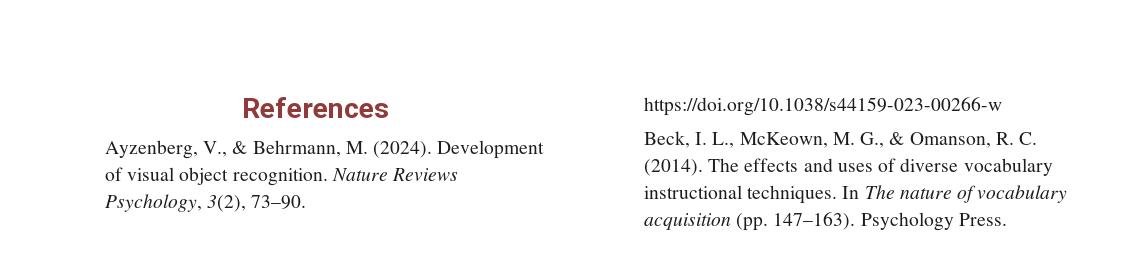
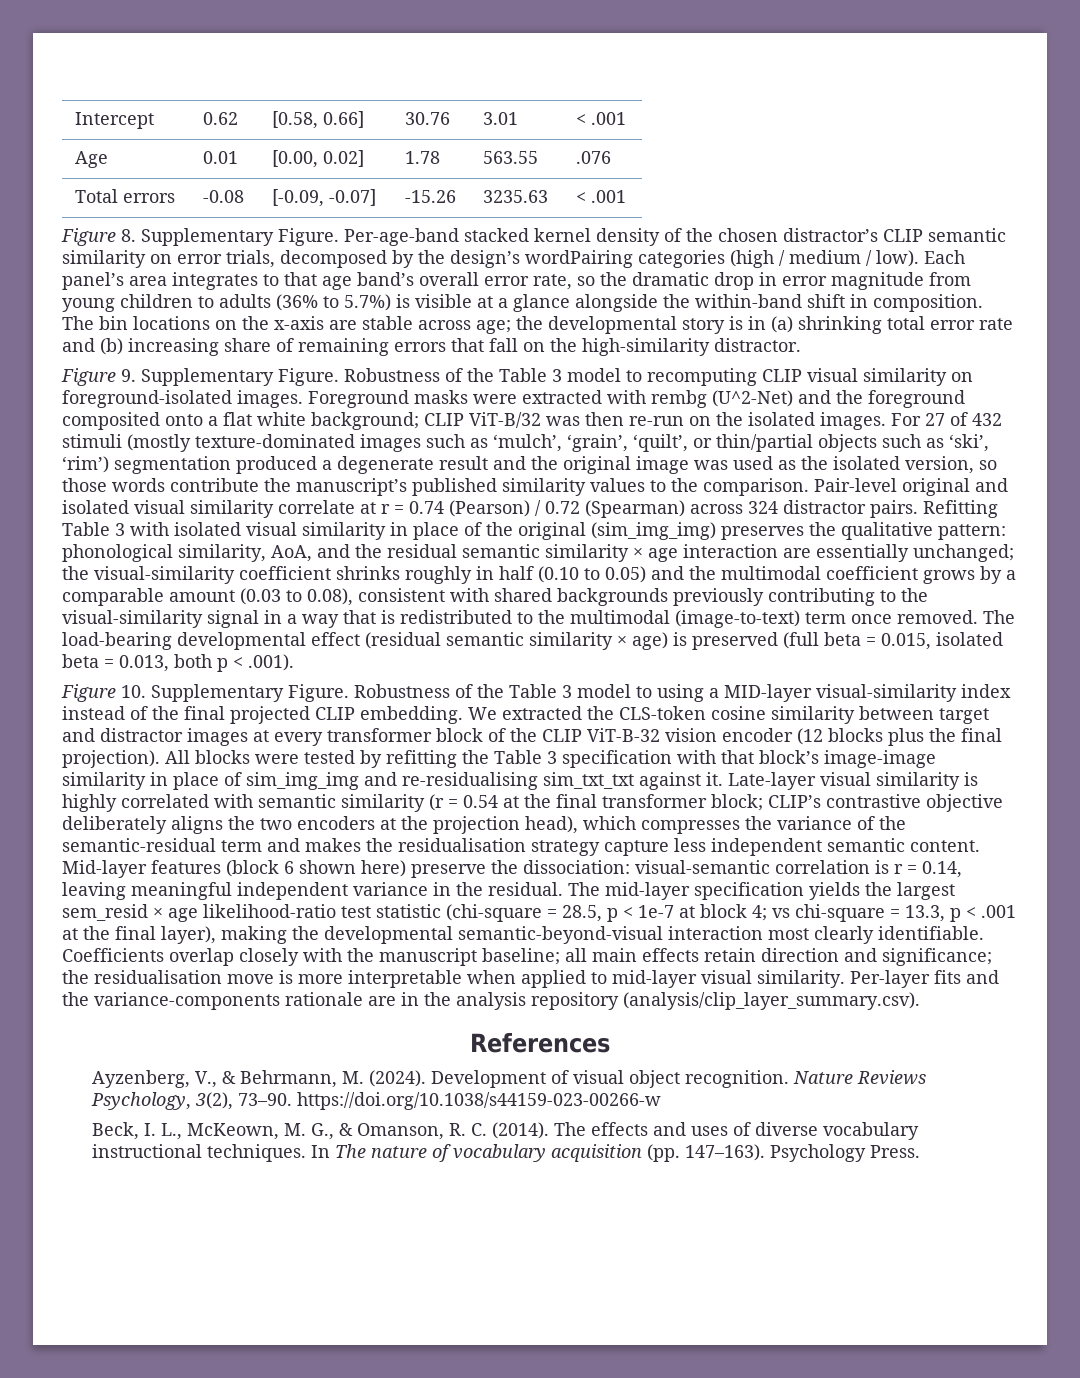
(242, 107) none -> [75,112,155,129] [203,112,239,125] [272,111,365,129] [405,112,451,125] [483,112,519,125] [576,112,627,125] [75,151,109,168] [203,151,239,164] [272,150,365,168] [405,151,441,164] [483,151,539,164] [576,151,612,164] [75,189,176,203] [203,190,245,203] [272,189,377,207] [405,190,457,203] [483,190,549,203] [576,190,627,203] [61,228,1006,246] [62,250,965,268] [62,272,971,290] [62,294,983,312] [62,316,1013,334] [62,338,801,356] [61,368,973,386] [62,390,965,408] [62,412,1002,430] [62,434,989,452] [62,456,997,474] [62,478,1008,496] [62,500,998,518] [62,522,1006,540] [62,544,1014,562] [62,566,1016,584] [62,588,928,606] [62,610,1015,628] [62,632,1003,650] [62,654,294,672] [61,684,1011,702] [62,706,989,724] [62,728,1002,746] [62,750,936,768] [62,772,978,790] [62,794,1003,812] [62,816,906,834] [62,838,980,856] [62,860,962,878] [62,882,955,900] [62,904,1016,922] [62,926,984,944] [62,948,992,966] [62,970,999,988] [62,992,920,1010] Intercept | 0.62 | [0.58, 0.66] | 30.76 | 3.01 | < .001 // Age | 0.01 | [0.00, 0.02] | 1.78 | 563.55 | .076 // Total errors | -0.08 | [-0.09, -0.07] | -15.26 | 3235.63 | < .001 // Figure 8. Supplementary Figure. Per-age-band stacked kernel density of the chosen distractor’s CLIP semantic similarity on error trials, decomposed by the design’s wordPairing categories (high / medium / low). Each panel’s area integrates to that age band’s overall error rate, so the dramatic drop in error magnitude from young children to adults (36% to 5.7%) is visible at a glance alongside the within-band shift in composition. The bin locations on the x-axis are stable across age; the developmental story is in (a) shrinking total error rate and (b) increasing share of remaining errors that fall on the high-similarity distractor. // Figure 9. Supplementary Figure. Robustness of the Table 3 model to recomputing CLIP visual similarity on foreground-isolated images. Foreground masks were extracted with rembg (U^2-Net) and the foreground composited onto a flat white background; CLIP ViT-B/32 was then re-run on the isolated images. For 27 of 432 stimuli (mostly texture-dominated images such as ‘mulch’, ‘grain’, ‘quilt’, or thin/partial objects such as ‘ski’, ‘rim’) segmentation produced a degenerate result and the original image was used as the isolated version, so those words contribute the manuscript’s published similarity values to the comparison. Pair-level original and isolated visual similarity correlate at r = 0.74 (Pearson) / 0.72 (Spearman) across 324 distractor pairs. Refitting Table 3 with isolated visual similarity in place of the original (sim_img_img) preserves the qualitative pattern: phonological similarity, AoA, and the residual semantic similarity × age interaction are essentially unchanged; the visual-similarity coefficient shrinks roughly in half (0.10 to 0.05) and the multimodal coefficient grows by a comparable amount (0.03 to 0.08), consistent with shared backgrounds previously contributing to the visual-similarity signal in a way that is redistributed to the multimodal (image-to-text) term once removed. The load-bearing developmental effect (residual semantic similarity × age) is preserved (full beta = 0.015, isolated beta = 0.013, both p < .001). // Figure 10. Supplementary Figure. Robustness of the Table 3 model to using a MID-layer visual-similarity index instead of the final projected CLIP embedding. We extracted the CLS-token cosine similarity between target and distractor images at every transformer block of the CLIP ViT-B-32 vision encoder (12 blocks plus the final projection). All blocks were tested by refitting the Table 3 specification with that block’s image-image similarity in place of sim_img_img and re-residualising sim_txt_txt against it. Late-layer visual similarity is highly correlated with semantic similarity (r = 0.54 at the final transformer block; CLIP’s contrastive objective deliberately aligns the two encoders at the projection head), which compresses the variance of the semantic-residual term and makes the residualisation strategy capture less independent semantic content. Mid-layer features (block 6 shown here) preserve the dissociation: visual-semantic correlation is r = 0.14, leaving meaningful independent variance in the residual. The mid-layer specification yields the largest sem_resid × age likelihood-ratio test statistic (chi-square = 28.5, p < 1e-7 at block 4; vs chi-square = 13.3, p < .001 at the final layer), making the developmental semantic-beyond-visual interaction most clearly identifiable. Coefficients overlap closely with the manuscript baseline; all main effects retain direction and significance; the residualisation move is more interpretable when applied to mid-layer visual similarity. Per-layer fits and the variance-components rationale are in the analysis repository (analysis/clip_layer_summary.csv). //

